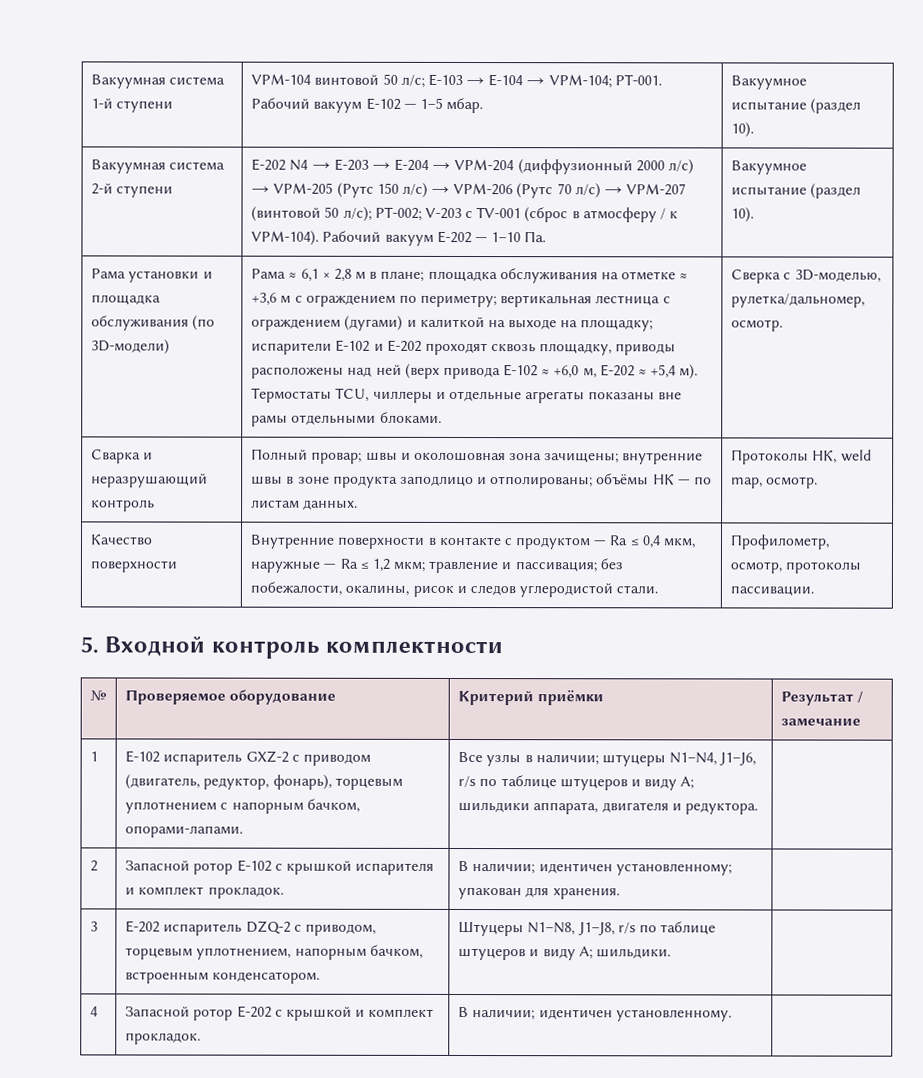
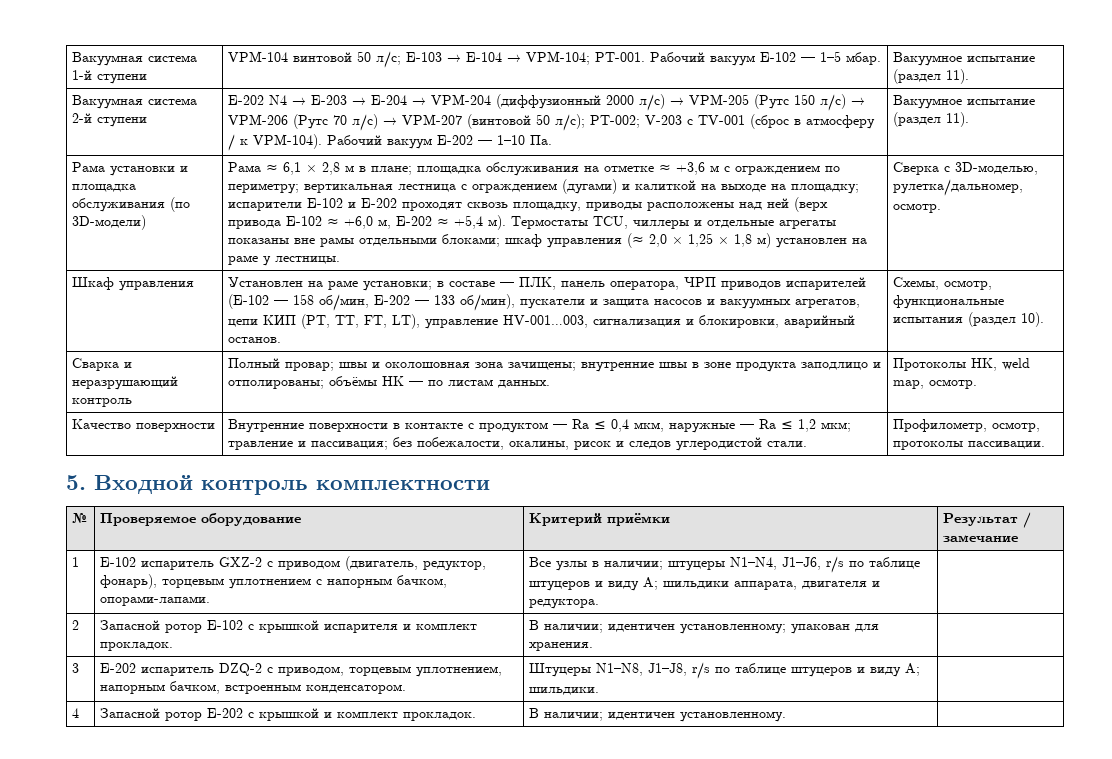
[731,122,755,138] 10). -> [946,69,970,84] 11).
[731,207,755,223] 10). -> [946,112,970,127] 11).
[379,411,442,424] блоками. -> [442,233,868,248] [228,255,341,266] блоками; шкаф управления (≈ 2,0 × 1,25 × 1,8 м) установлен на раме у лестницы.
(784, 325) none -> [72,277,195,291] [228,277,867,291] [228,294,861,311] [228,314,856,329] [228,337,282,343] [893,277,993,290] [893,295,1005,309] [893,312,1045,327] // Шкаф управления | Установлен на раме установки; в составе — ПЛК, панель оператора, ЧРП приводов испарителей (E-102 — 158 об/мин, E-202 — 133 об/мин), пускатели и защита насосов и вакуумных агрегатов, цепи КИП (PT, TT, FT, LT), управление HV-001…003, сигнализация и блокировки, аварийный останов. | Схемы, осмотр, функциональные испытания (раздел 10).

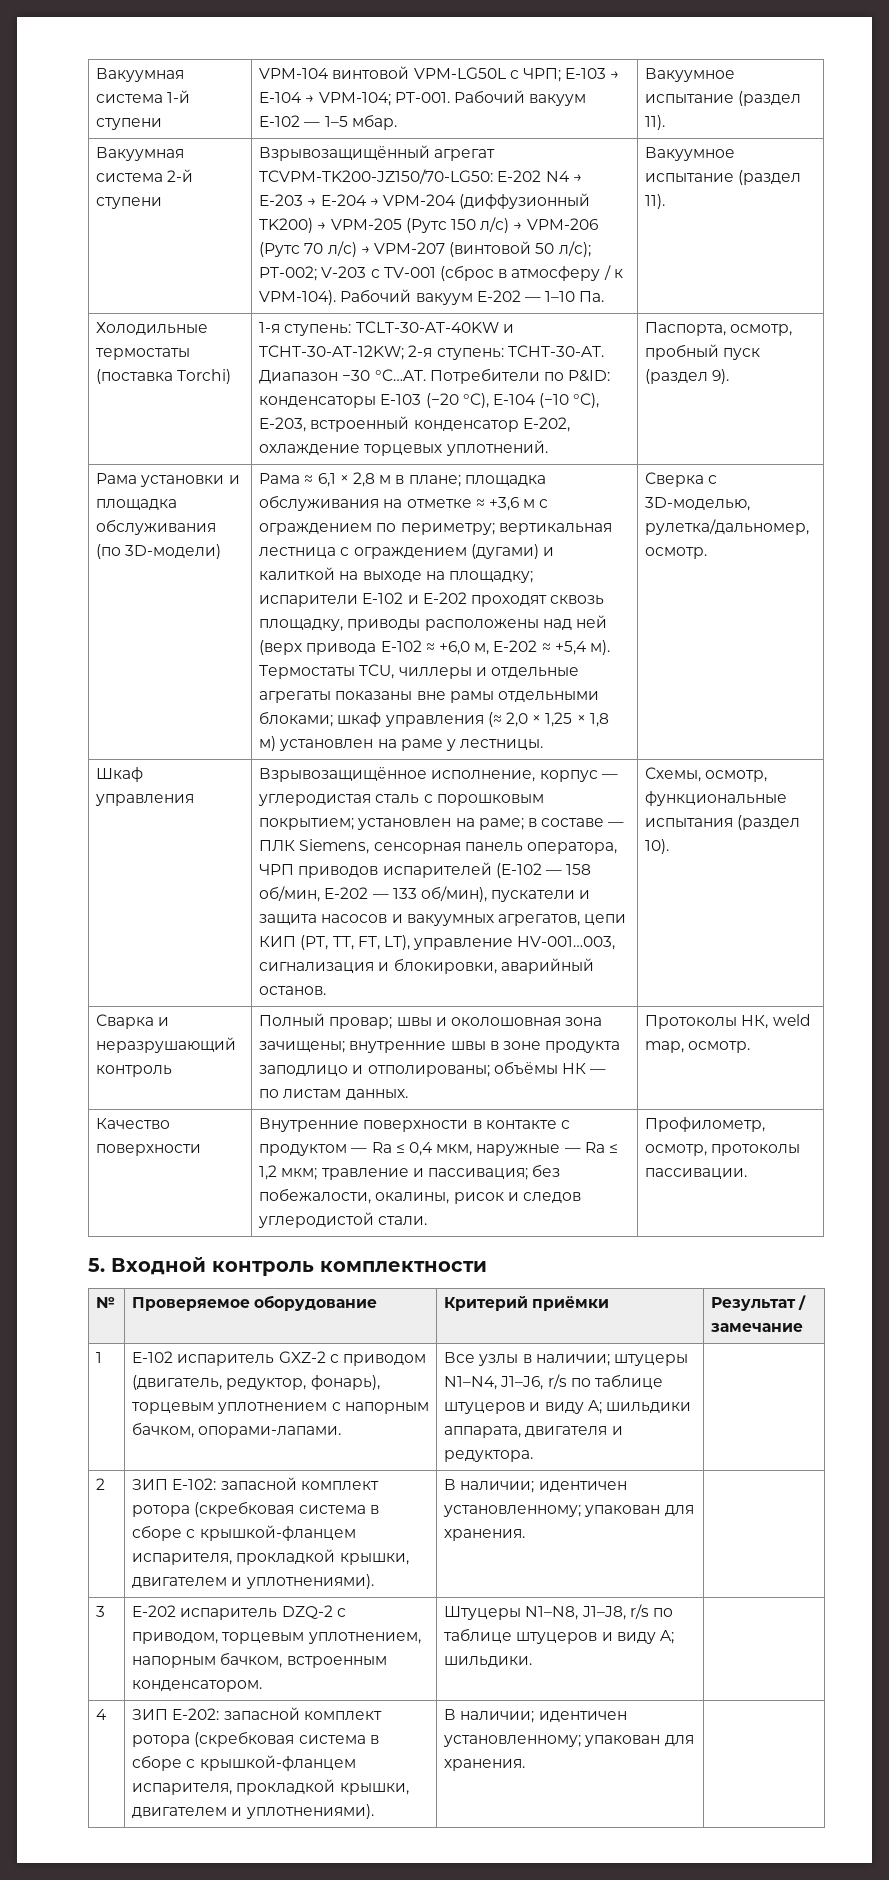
[357,51,402,68] 50 л/с; -> [413,67,561,82] VPM-LG50L с ЧРП;
(148, 122) none -> [259,145,496,161] [259,169,494,184] Взрывозащищённый агрегат TCVPM-TK200-JZ150/70-LG50:
[606,94,666,111] 2000 л/с) -> [259,218,314,233] TK200)
(970, 119) none -> [96,322,209,335] [96,348,191,360] [96,369,232,384] [259,321,514,336] [259,345,604,360] [259,368,611,384] [259,393,600,408] [259,416,570,432] [259,440,548,456] [645,322,793,336] [645,344,761,360] [645,369,730,384] // Холодильные термостаты (поставка Torchi) | 1-я ступень: TCLT-30-AT-40KW и TCHT-30-AT-12KW; 2-я ступень: TCHT-30-AT. Диапазон −30 °C…AT. Потребители по P&ID: конденсаторы E-103 (−20 °C), E-104 (−10 °C), E-203, встроенный конденсатор E-202, охлаждение торцевых уплотнений. | Паспорта, осмотр, пробный пуск (раздел 9).
[228,277,557,291] Установлен на раме установки; в составе — ПЛК, -> [259,767,618,782] [258,794,544,806] [259,818,625,830] [259,839,461,854] Взрывозащищённое исполнение, корпус — углеродистая сталь с порошковым покрытием; установлен на раме; в составе — ПЛК Siemens, сенсорная
[100,620,478,633] [100,642,174,651] Запасной ротор E-102 с крышкой испарителя и комплект прокладок. -> [132,1477,379,1490] [132,1501,379,1517] [132,1525,356,1541] [132,1549,409,1565] [132,1574,374,1589] ЗИП E-102: запасной комплект ротора (скребковая система в сборе с крышкой-фланцем испарителя, прокладкой крышки, двигателем и уплотнениями).
[100,708,477,721] [529,708,787,722] Запасной ротор E-202 с крышкой и комплект прокладок. | В наличии; идентичен установленному. -> [132,1707,382,1720] [132,1731,379,1747] [132,1755,356,1771] [132,1779,409,1795] [132,1804,374,1819] [444,1709,627,1723] [443,1735,694,1747] [444,1759,526,1771] ЗИП E-202: запасной комплект ротора (скребковая система в сборе с крышкой-фланцем испарителя, прокладкой крышки, двигателем и уплотнениями). | В наличии; идентичен установленному; упакован для хранения.

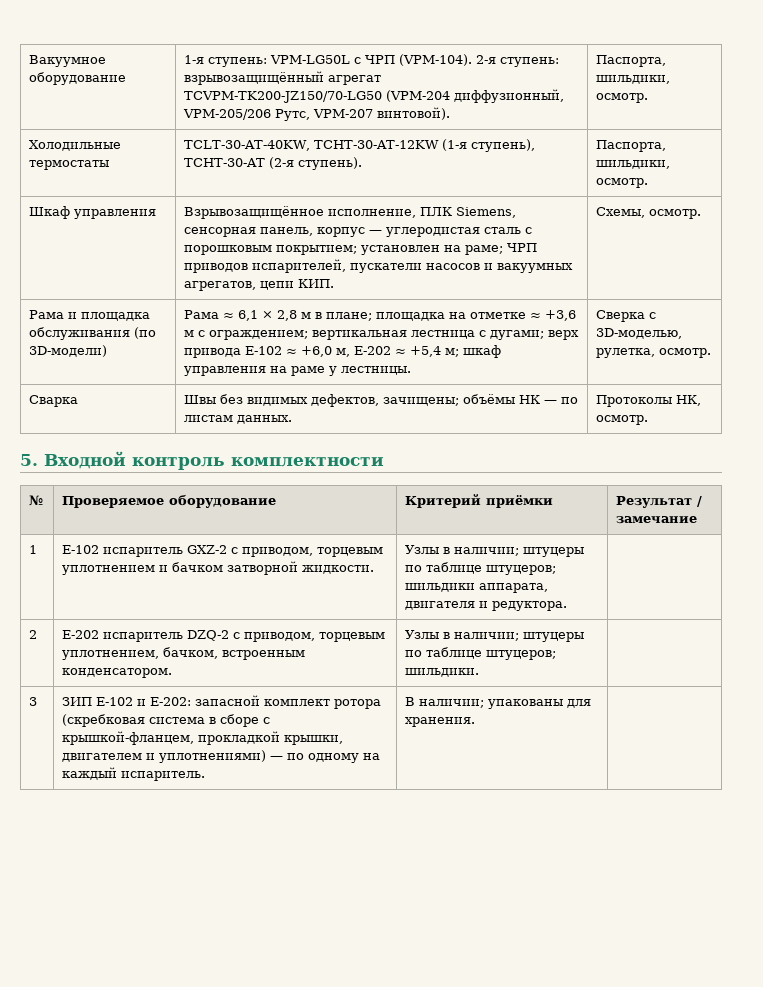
[96,68,185,82] [96,90,191,103] [96,118,163,130] [259,66,620,82] [259,90,587,106] [259,114,397,130] [645,68,736,82] [645,91,802,106] [645,115,666,130] [96,147,185,161] [96,169,194,182] [96,197,163,209] [259,145,496,161] [259,169,582,184] [259,193,591,209] [259,217,598,233] [259,241,591,257] [259,265,623,281] [259,289,605,305] [645,147,736,161] [645,170,802,185] [645,194,666,209] [96,322,209,335] [96,348,191,360] [96,369,232,384] [259,321,514,336] [259,345,604,360] [259,368,611,384] [259,393,600,408] [259,416,570,432] [259,440,548,456] [645,322,793,336] [645,344,761,360] [645,369,730,384] [96,473,225,487] Вакуумная система 1-й ступени | VPM-104 винтовой VPM-LG50L с ЧРП; E-103 → E-104 → VPM-104; PT-001. Рабочий вакуум E-102 — 1–5 мбар. | Вакуумное испытание (раздел 11). // Вакуумная система 2-й ступени | Взрывозащищённый агрегат TCVPM-TK200-JZ150/70-LG50: E-202 N4 → E-203 → E-204 → VPM-204 (диффузионный TK200) → VPM-205 (Рутс 150 л/с) → VPM-206 (Рутс 70 л/с) → VPM-207 (винтовой 50 л/с); PT-002; V-203 с TV-001 (сброс в атмосферу / к VPM-104). Рабочий вакуум E-202 — 1–10 Па. | Вакуумное испытание (раздел 11). // Холодильные термостаты (поставка Torchi) | 1-я ступень: TCLT-30-AT-40KW и TCHT-30-AT-12KW; 2-я ступень: TCHT-30-AT. Диапазон −30 °C…AT. Потребители по P&ID: конденсаторы E-103 (−20 °C), E-104 (−10 °C), E-203, встроенный конденсатор E-202, охлаждение торцевых уплотнений. | Паспорта, осмотр, пробный пуск (раздел 9). // Рама установки -> [29,55,107,67] [29,72,127,85] [184,54,560,67] [184,71,382,85] [184,89,565,103] [183,107,451,121] [596,55,667,67] [596,75,671,84] [596,93,649,103] [29,140,122,151] [29,160,110,170] [184,139,536,152] [184,157,363,170] [596,140,667,152] [596,160,671,169] [596,178,649,188] [29,206,157,219] [184,206,517,219] [184,227,533,237] [184,243,538,255] [184,259,574,273] [184,279,335,291] [596,207,702,219] [29,310,65,319] Вакуумное оборудование | 1-я ступень: VPM-LG50L с ЧРП (VPM-104). 2-я ступень: взрывозащищённый агрегат TCVPM-TK200-JZ150/70-LG50 (VPM-204 диффузионный, VPM-205/206 Рутс, VPM-207 винтовой). | Паспорта, шильдики, осмотр. // Холодильные термостаты | TCLT-30-AT-40KW, TCHT-30-AT-12KW (1-я ступень), TCHT-30-AT (2-я ступень). | Паспорта, шильдики, осмотр. // Шкаф управления | Взрывозащищённое исполнение, ПЛК Siemens, сенсорная панель, корпус — углеродистая сталь с порошковым покрытием; установлен на раме; ЧРП приводов испарителей, пускатели насосов и вакуумных агрегатов, цепи КИП. | Схемы, осмотр. // Рама
[259,495,380,511] обслуживания -> (446, 316) none
[259,523,612,535] [259,544,554,559] [259,567,533,583] [259,592,605,607] [259,615,607,631] [259,640,303,655] ограждением по периметру; вертикальная лестница с ограждением (дугами) и калиткой на выходе на площадку; испарители E-102 и E-202 проходят сквозь площадку, приводы расположены над ней (верх -> [209,330,580,340] ограждением; вертикальная лестница с дугами; верх
[589,640,610,655] [259,664,579,679] [259,691,599,703] [259,711,609,727] [259,736,374,751] м). Термостаты TCU, чиллеры и отдельные агрегаты показаны вне рамы отдельными блоками; шкаф управления (≈ 2,0 × 1,25 × 1,8 м) установлен -> [445,345,502,358] [184,366,267,376] м; шкаф управления
[645,519,810,535] [645,547,708,559] [96,767,144,782] [95,794,195,806] [259,767,618,782] [258,794,544,806] [259,818,625,830] [259,839,617,854] [259,862,592,878] [259,886,591,902] [259,914,627,926] [259,935,616,950] [259,958,594,974] [259,986,327,995] [645,767,768,782] [645,791,788,806] [645,815,801,830] [645,839,670,854] [96,1014,170,1029] [96,1037,237,1053] [96,1065,173,1077] [259,1013,603,1029] [259,1041,621,1053] [259,1065,490,1077] рулетка/дальномер, осмотр. // Шкаф управления | Взрывозащищённое исполнение, корпус — углеродистая сталь с порошковым покрытием; установлен на раме; в составе — ПЛК Siemens, сенсорная панель оператора, ЧРП приводов испарителей (E-102 — 158 об/мин, E-202 — 133 об/мин), пускатели и защита насосов и вакуумных агрегатов, цепи КИП (PT, TT, FT, LT), управление HV-001…003, сигнализация и блокировки, аварийный останов. | Схемы, осмотр, функциональные испытания (раздел 10). // Сварка и неразрушающий контроль | Полный провар; швы и околошовная зона зачищены; внутренние швы в зоне продукта заподлицо и отполированы; -> [596,348,712,358] [29,395,79,407] [184,394,460,407] рулетка, осмотр. // Сварка | Швы без видимых дефектов, зачищены;
[772,1014,811,1026] [645,1041,751,1053] [96,1118,171,1129] [96,1144,202,1156] [259,1118,570,1132] [259,1142,618,1156] [259,1164,561,1180] [259,1188,581,1204] [258,1212,428,1228] [645,1117,766,1132] [645,1144,801,1156] [645,1168,748,1179] weld map, осмотр. // Качество поверхности | Внутренние поверхности в контакте с продуктом — Ra ≤ 0,4 мкм, наружные — Ra ≤ 1,2 мкм; травление и пассивация; без побежалости, окалины, рисок и следов углеродистой стали. | Профилометр, осмотр, протоколы пассивации. -> [596,415,649,425] осмотр.
[342,1354,426,1366] [132,1375,380,1390] [132,1402,429,1414] [132,1422,342,1438] [444,1352,688,1366] [444,1374,663,1390] [444,1400,602,1414] приводом (двигатель, редуктор, фонарь), торцевым уплотнением с напорным бачком, опорами-лапами. | Все узлы в наличии; штуцеры N1–N4, J1–J6, r/s по таблице штуцеров и виду A; -> [242,547,384,557] [62,561,375,575] [405,545,585,557] [405,562,557,575] приводом, торцевым уплотнением и бачком затворной жидкости. | Узлы в наличии; штуцеры по таблице штуцеров;
[132,1477,379,1490] [132,1501,379,1517] [132,1525,356,1541] [132,1549,409,1565] [132,1574,374,1589] [444,1479,627,1493] [443,1505,694,1517] [444,1529,526,1541] [96,1606,106,1617] | ЗИП E-102: запасной комплект ротора (скребковая система в сборе с крышкой-фланцем испарителя, прокладкой крышки, двигателем и уплотнениями). | В наличии; идентичен установленному; упакован для хранения. | // 3 -> (38, 634) none
[132,1656,217,1668] напорным -> (160, 655) none
[444,1604,673,1620] [444,1628,674,1644] Штуцеры N1–N8, J1–J8, r/s по таблице штуцеров и виду A; -> [405,630,585,642] [405,647,557,660] Узлы в наличии; штуцеры по таблице штуцеров;
[96,1709,108,1720] [132,1709,169,1720] 4 | ЗИП -> [29,697,38,706] [62,697,147,706] 3 | ЗИП E-102 и
[199,1755,356,1771] [132,1779,409,1795] [132,1804,374,1819] [444,1709,627,1723] [443,1735,661,1747] крышкой-фланцем испарителя, прокладкой крышки, двигателем и уплотнениями). | В наличии; идентичен установленному; упакован -> [62,731,344,745] [62,750,381,763] [62,767,206,781] [405,697,564,709] крышкой-фланцем, прокладкой крышки, двигателем и уплотнениями) — по одному на каждый испаритель. | В наличии; упакованы

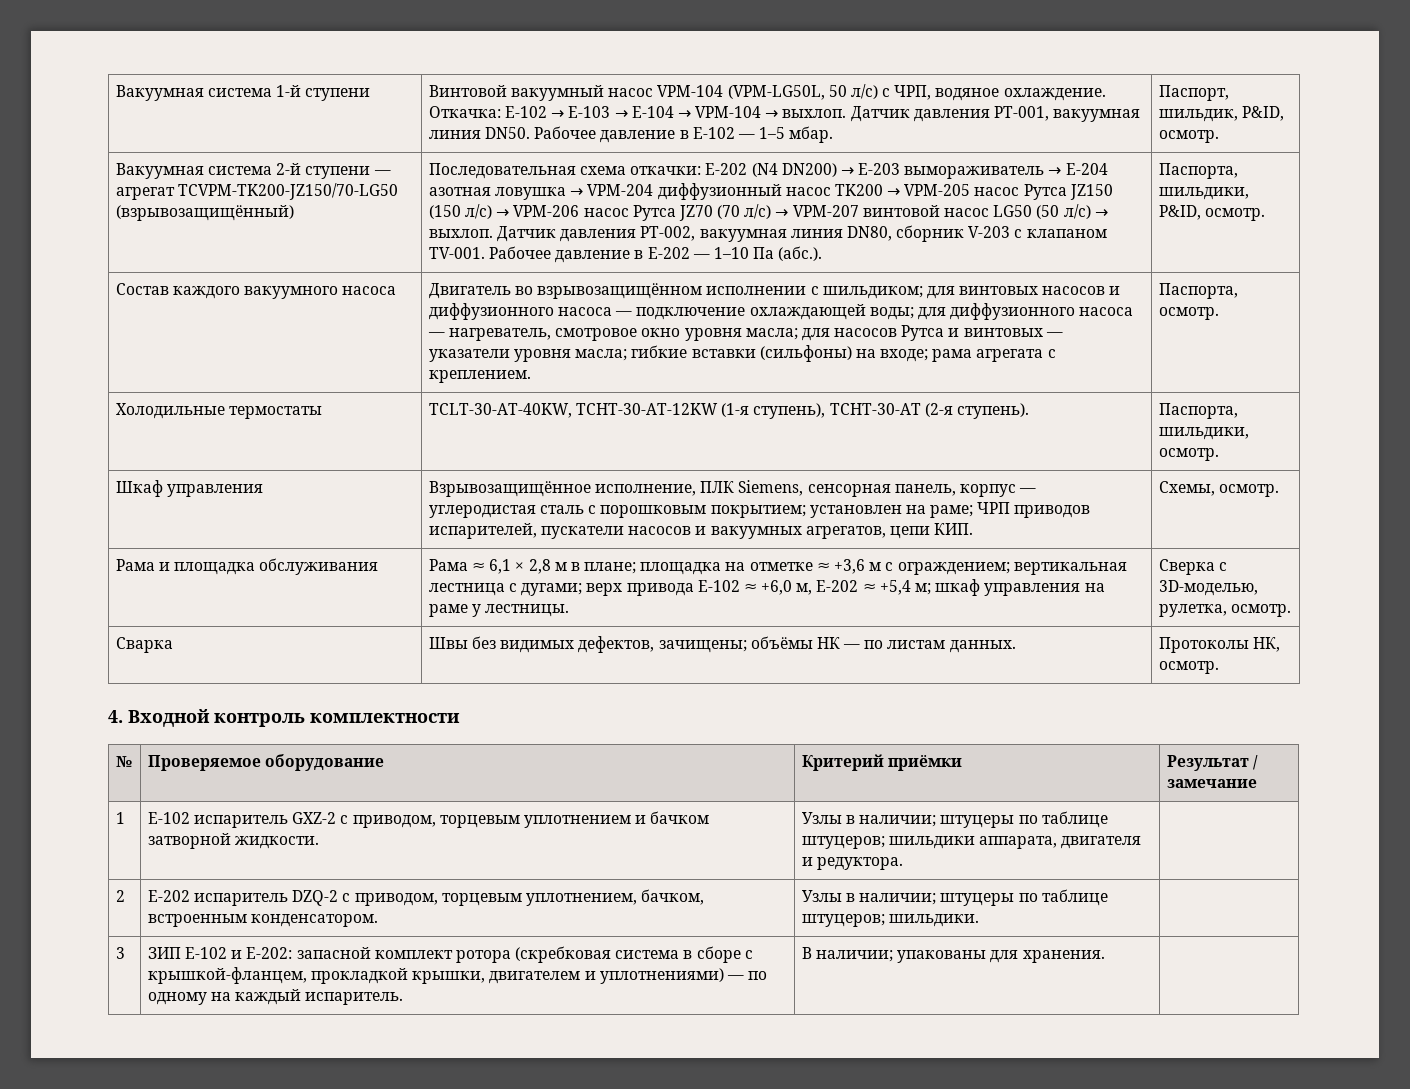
[29,55,107,67] [29,72,127,85] [184,54,560,67] [184,71,382,85] [184,89,565,103] [183,107,451,121] [596,55,667,67] [596,75,671,84] Вакуумное оборудование | 1-я ступень: VPM-LG50L с ЧРП (VPM-104). 2-я ступень: взрывозащищённый агрегат TCVPM-TK200-JZ150/70-LG50 (VPM-204 диффузионный, VPM-205/206 Рутс, VPM-207 винтовой). | Паспорта, шильдики, -> [115,85,371,101] [428,84,1106,101] [428,106,1141,122] [428,126,834,143] [1158,85,1229,101] [1158,106,1284,122] [1158,130,1219,143] [115,163,391,179] [115,183,398,200] [115,205,294,221] [428,163,1108,179] [428,183,1113,200] [428,204,1108,221] [428,225,1107,242] [428,246,823,263] [1158,163,1238,179] [1158,187,1249,200] [1158,205,1265,221] [115,283,397,299] [428,283,1121,299] [428,303,1134,320] [427,325,1063,341] [428,345,1056,362] [428,370,531,383] [1158,283,1238,299] Вакуумная система 1-й ступени | Винтовой вакуумный насос VPM-104 (VPM-LG50L, 50 л/с) с ЧРП, водяное охлаждение. Откачка: E-102 → E-103 → E-104 → VPM-104 → выхлоп. Датчик давления PT-001, вакуумная линия DN50. Рабочее давление в E-102 — 1–5 мбар. | Паспорт, шильдик, P&ID, осмотр. // Вакуумная система 2-й ступени — агрегат TCVPM-TK200-JZ150/70-LG50 (взрывозащищённый) | Последовательная схема откачки: E-202 (N4 DN200) → E-203 вымораживатель → E-204 азотная ловушка → VPM-204 диффузионный насос TK200 → VPM-205 насос Рутса JZ150 (150 л/с) → VPM-206 насос Рутса JZ70 (70 л/с) → VPM-207 винтовой насос LG50 (50 л/с) → выхлоп. Датчик давления PT-002, вакуумная линия DN80, сборник V-203 с клапаном TV-001. Рабочее давление в E-202 — 1–10 Па (абс.). | Паспорта, шильдики, P&ID, осмотр. // Состав каждого вакуумного насоса | Двигатель во взрывозащищённом исполнении с шильдиком; для винтовых насосов и диффузионного насоса — подключение охлаждающей воды; для диффузионного насоса — нагреватель, смотровое окно уровня масла; для насосов Рутса и винтовых — указатели уровня масла; гибкие вставки (сильфоны) на входе; рама агрегата с креплением. | Паспорта,
[134,327,157,339] [29,345,108,357] (по 3D-модели) -> (379, 566) none
[20,454,38,466] 5. -> [108,710,123,723] 4.

